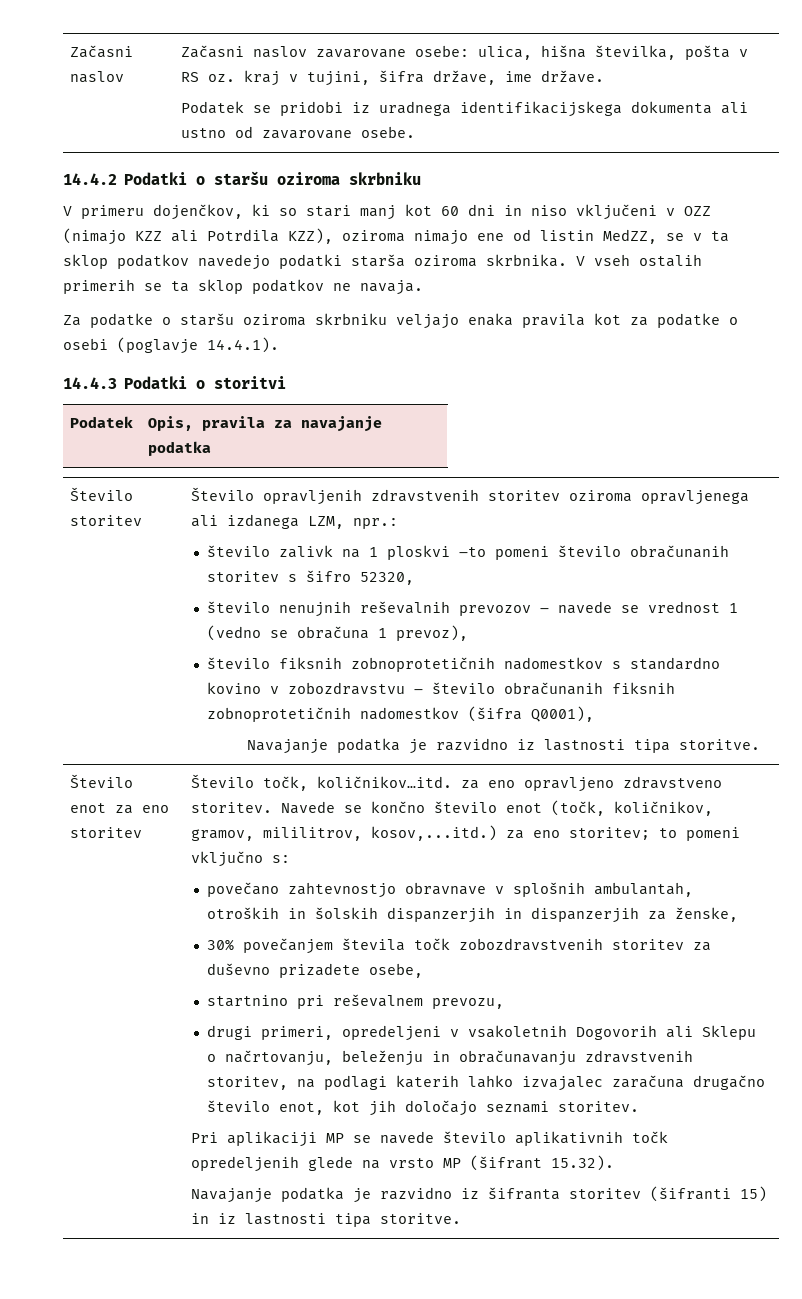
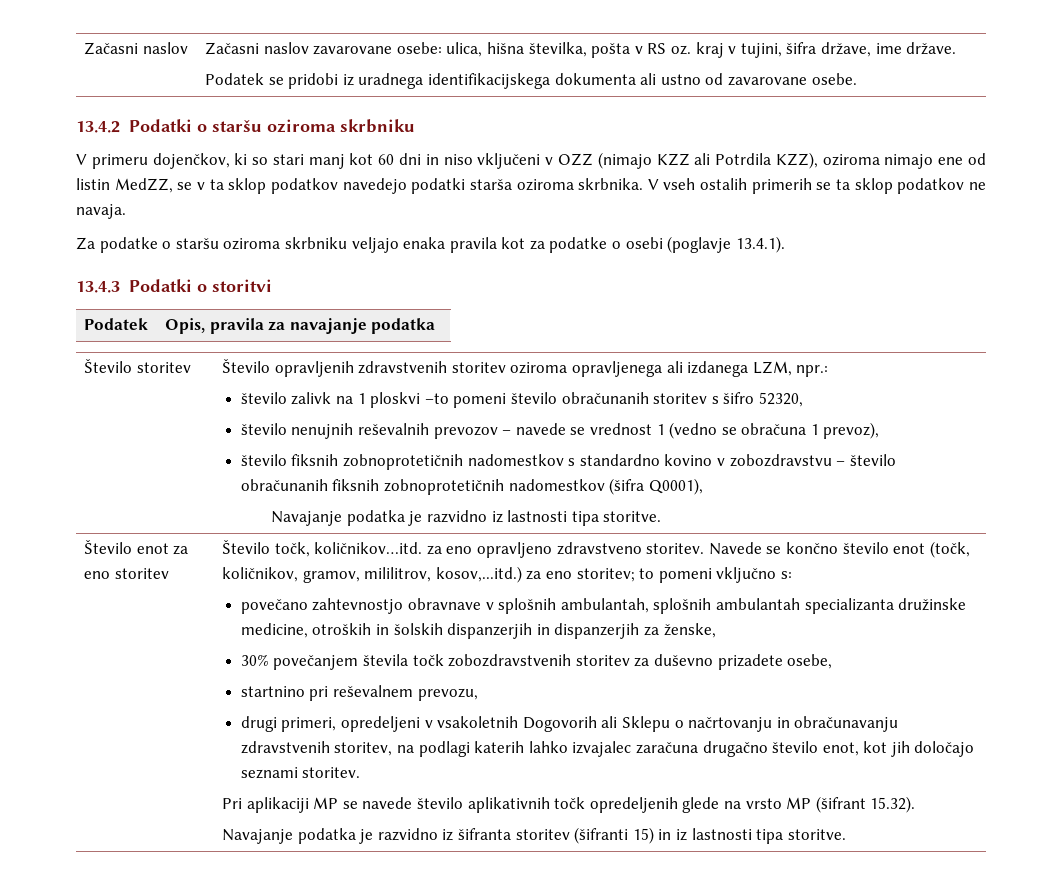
[63,173,117,185] 14.4.2 -> [76,121,120,133] 13.4.2
[207,337,279,353] [63,377,117,389] 14.4.1). // 14.4.3 -> [735,236,785,253] [76,281,120,293] 13.4.1). // 13.4.3
(694, 889) none -> [653,598,967,614] [240,623,308,638] splošnih ambulantah specializanta družinske medicine,
[225,1050,424,1066] načrtovanju, beleženju -> [688,717,773,732] načrtovanju

